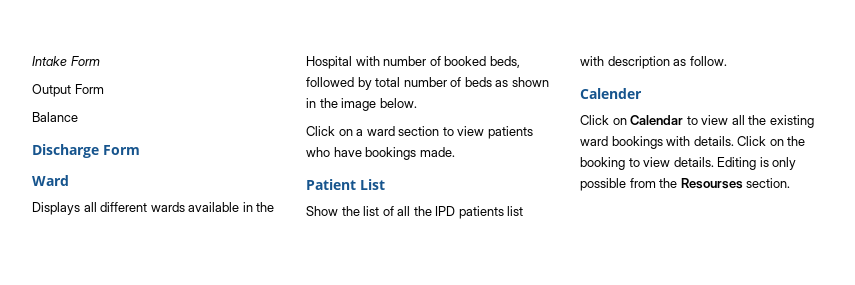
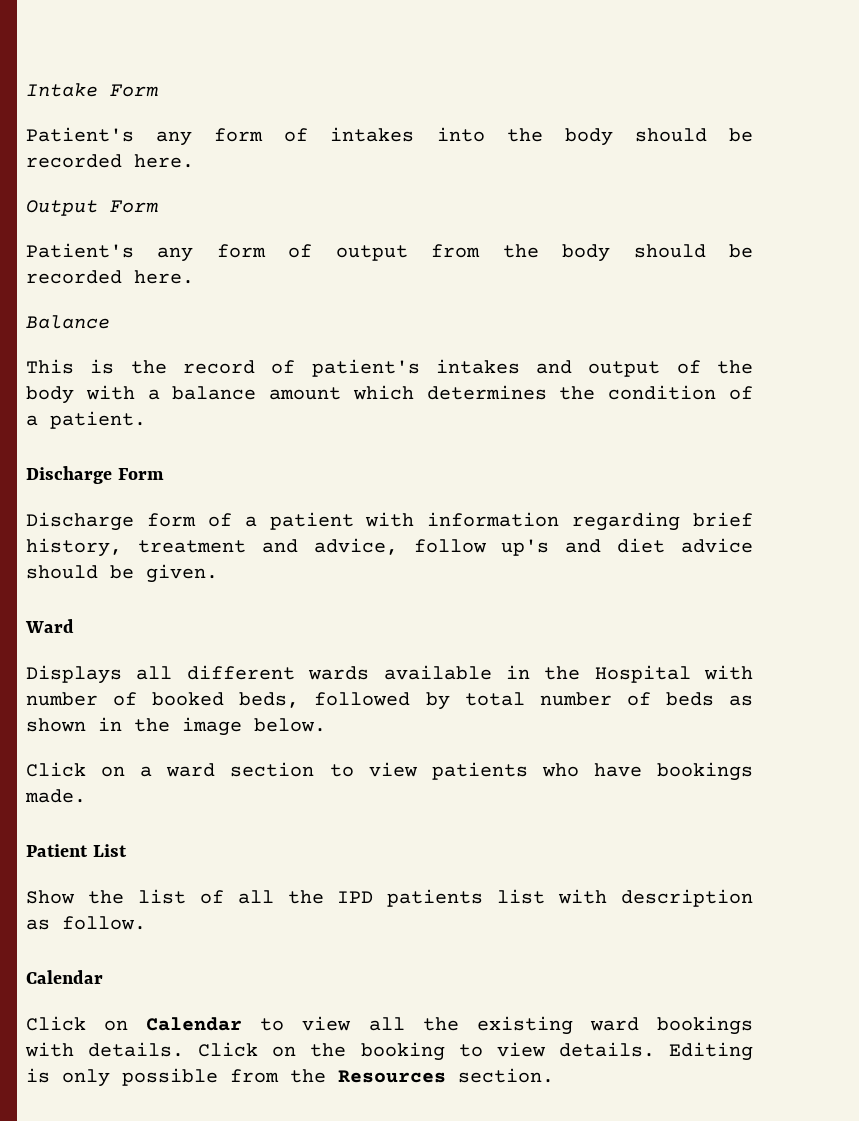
[32,84,104,97] [32,112,78,122] [32,144,140,158] Output Form // Balance // Discharge Form -> [26,127,753,146] [26,154,194,168] [26,200,158,216] [26,243,754,262] [26,270,194,284] [26,315,110,329] [26,359,753,377] [26,385,754,404] [26,411,146,429] [26,466,164,484] [26,512,753,531] [26,538,753,557] [26,564,218,583] Patient's any form of intakes into the body should be recorded here. // Output Form // Patient's any form of output from the body should be recorded here. // Balance // This is the record of patient's intakes and output of the body with a balance amount which determines the condition of a patient. // Discharge Form // Discharge form of a patient with information regarding brief history, treatment and advice, follow up's and diet advice should be given.
[580,88,642,99] Calender -> [26,970,103,984] Calendar
[680,178,743,189] Resourses -> [338,1070,446,1083] Resources

